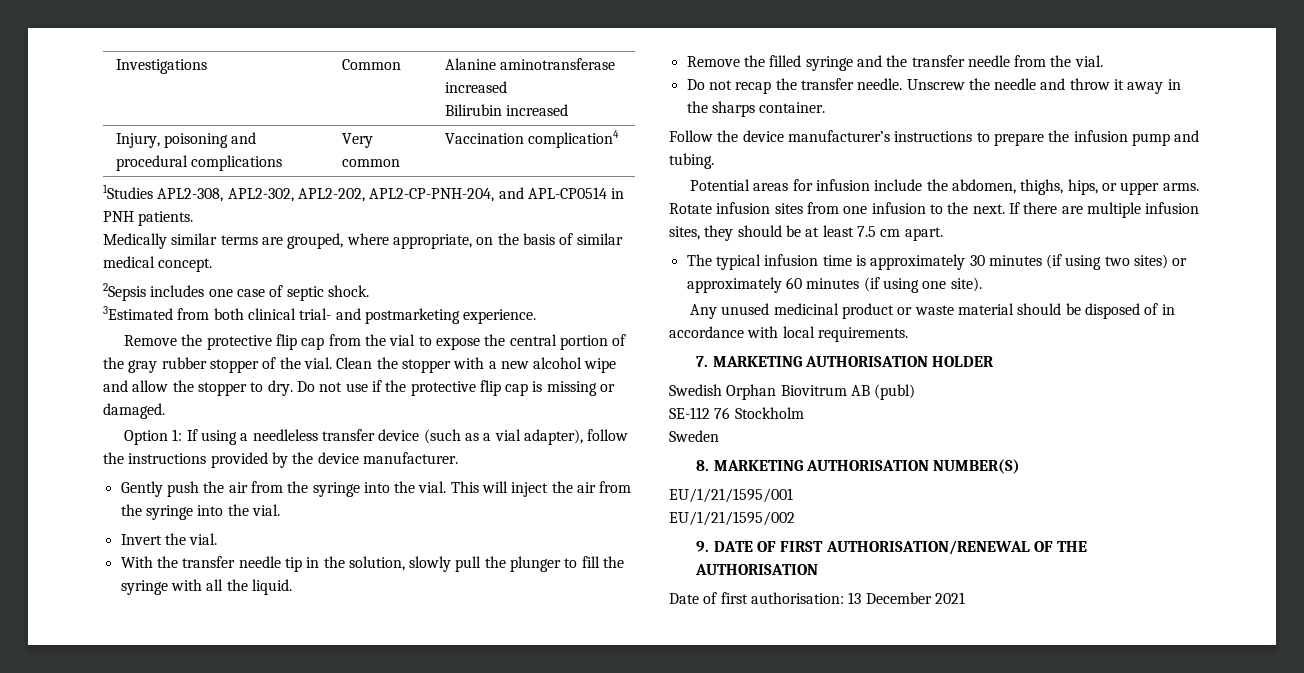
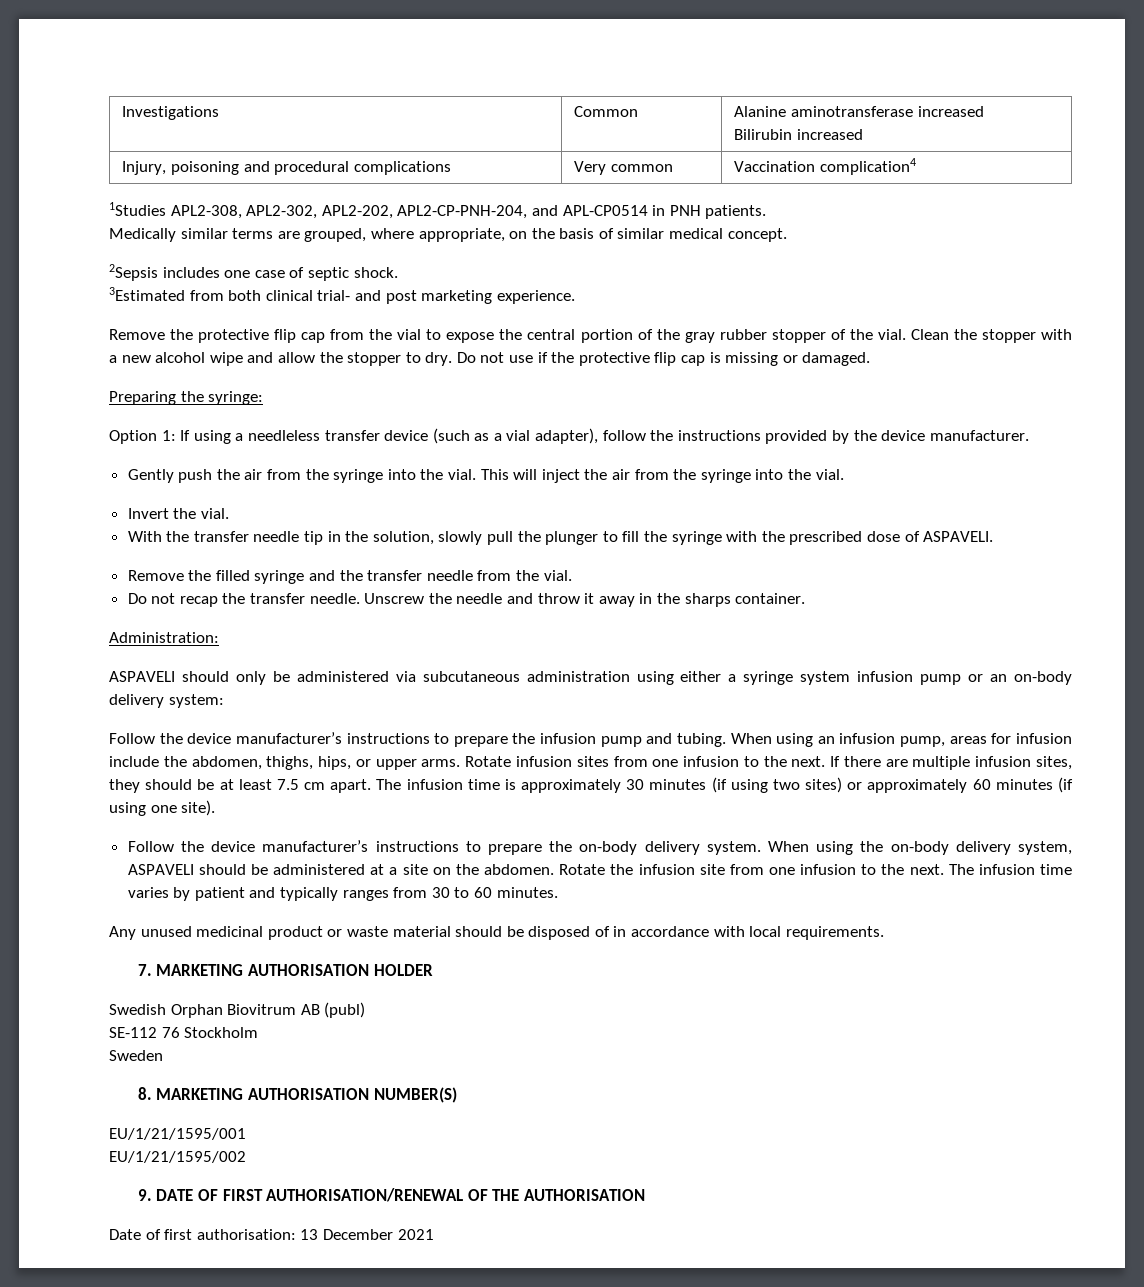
[364,308,460,324] postmarketing -> [385,290,493,304] post marketing
(165, 411) none -> [109,391,264,405] // Preparing the syringe:
[206,579,292,595] all the liquid. -> [761,531,994,545] the prescribed dose of ASPAVELI.
(826, 107) none -> [109,632,219,643] [109,671,1072,685] [109,694,224,708] // Administration: // ASPAVELI should only be administered via subcutaneous administration using either a syringe system infusion pump or an on-body delivery system:
[690,179,751,191] // Potential -> [730,733,946,747] When using an infusion pump,
[686,254,761,270] // The typical -> [376,779,402,790] The
(982, 284) none -> [127,840,1072,855] [127,864,1072,875] [127,887,558,901] // Follow the device manufacturer’s instructions to prepare the on-body delivery system. When using the on-body delivery system, ASPAVELI should be administered at a site on the abdomen. Rotate the infusion site from one infusion to the next. The infusion time varies by patient and typically ranges from 30 to 60 minutes.

